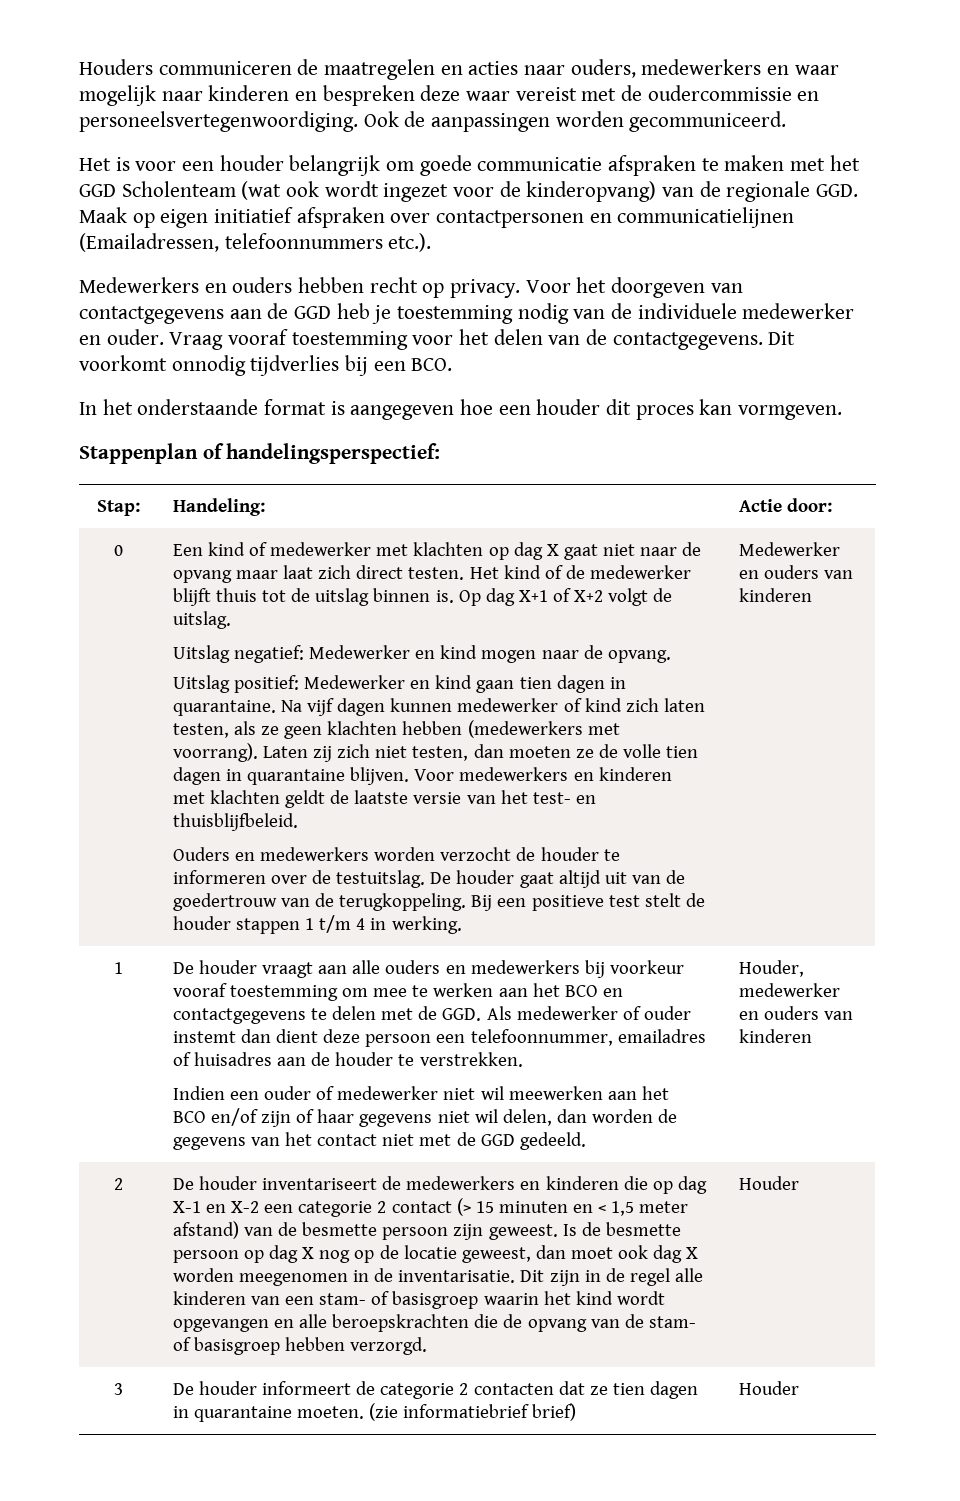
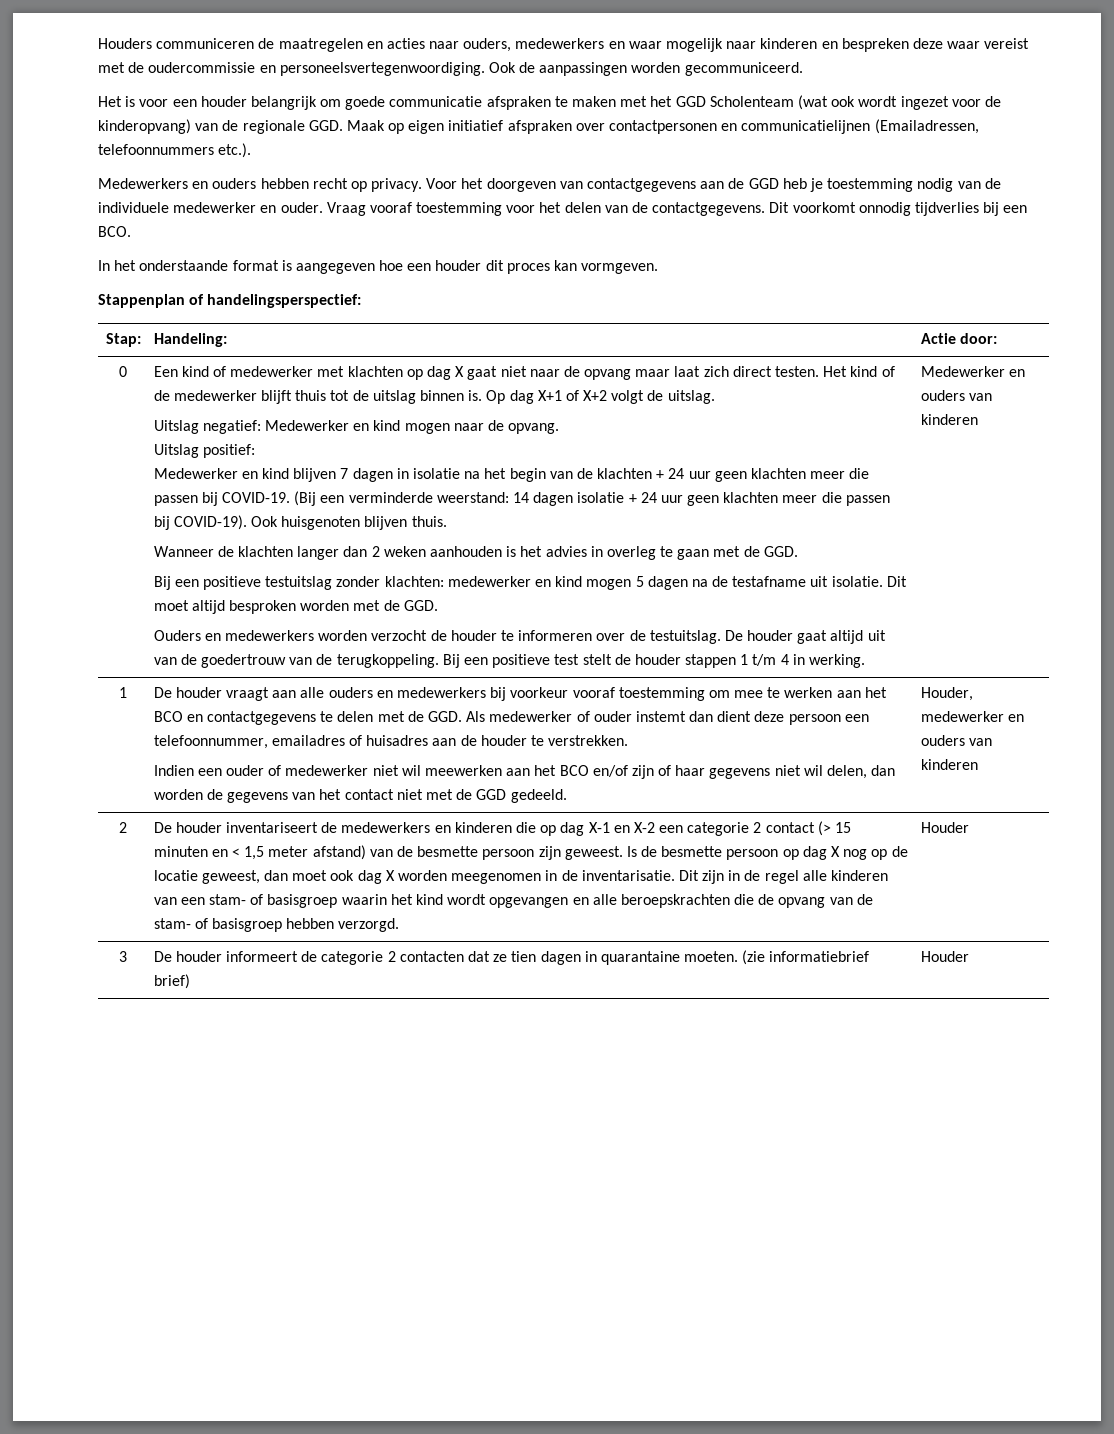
[303,675,626,693] [172,698,705,716] [172,720,620,739] [172,743,699,762] [172,767,672,785] [172,790,596,808] [172,813,298,831] Medewerker en kind gaan tien dagen in quarantaine. Na vijf dagen kunnen medewerker of kind zich laten testen, als ze geen klachten hebben (medewerkers met voorrang). Laten zij zich niet testen, dan moeten ze de volle tien dagen in quarantaine blijven. Voor medewerkers en kinderen met klachten geldt de laatste versie van het test- en thuisblijfbeleid. -> [153,468,870,482] [153,491,890,506] [153,515,447,530] [153,546,798,560] [153,576,907,590] [153,600,438,614] // Medewerker en kind blijven 7 dagen in isolatie na het begin van de klachten + 24 uur geen klachten meer die passen bij COVID-19. (Bij een verminderde weerstand: 14 dagen isolatie + 24 uur geen klachten meer die passen bij COVID-19). Ook huisgenoten blijven thuis. // Wanneer de klachten langer dan 2 weken aanhouden is het advies in overleg te gaan met de GGD. // Bij een positieve testuitslag zonder klachten: medewerker en kind mogen 5 dagen na de testafname uit isolatie. Dit moet altijd besproken worden met de GGD.

